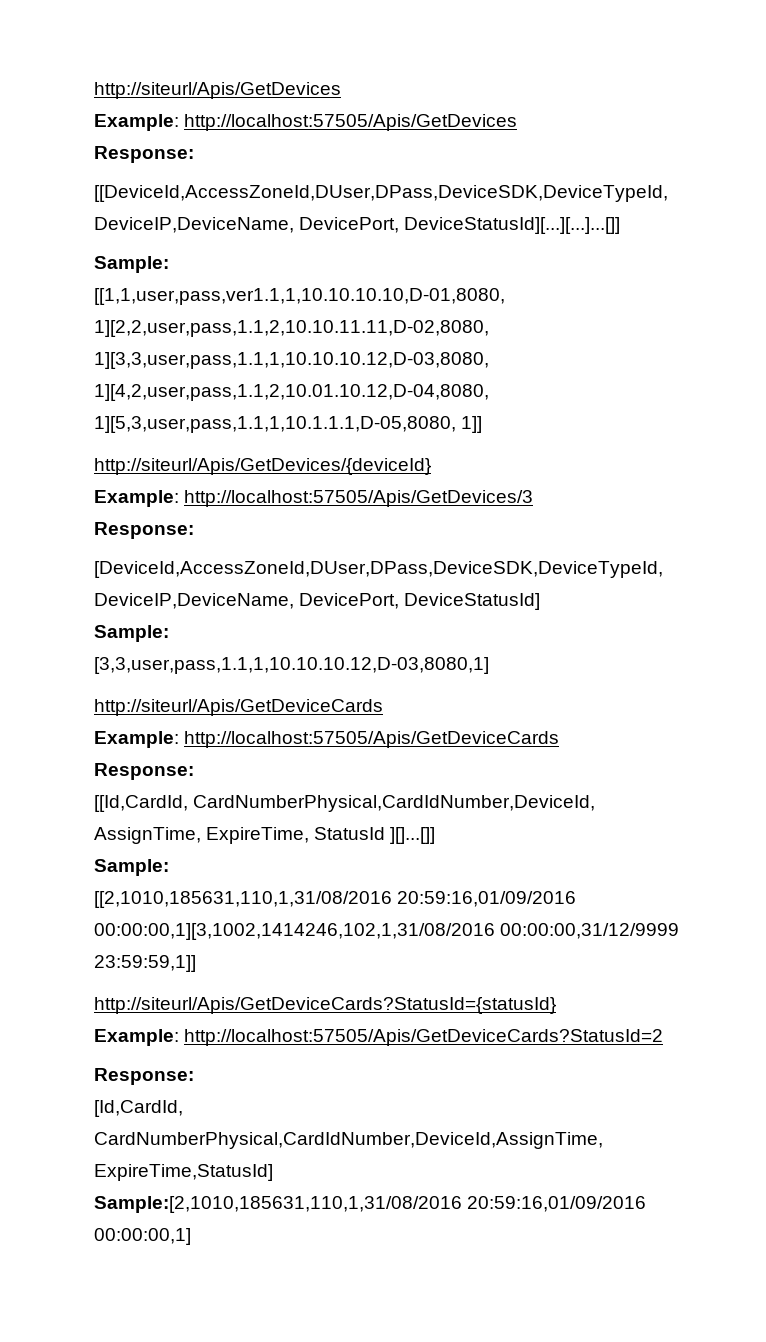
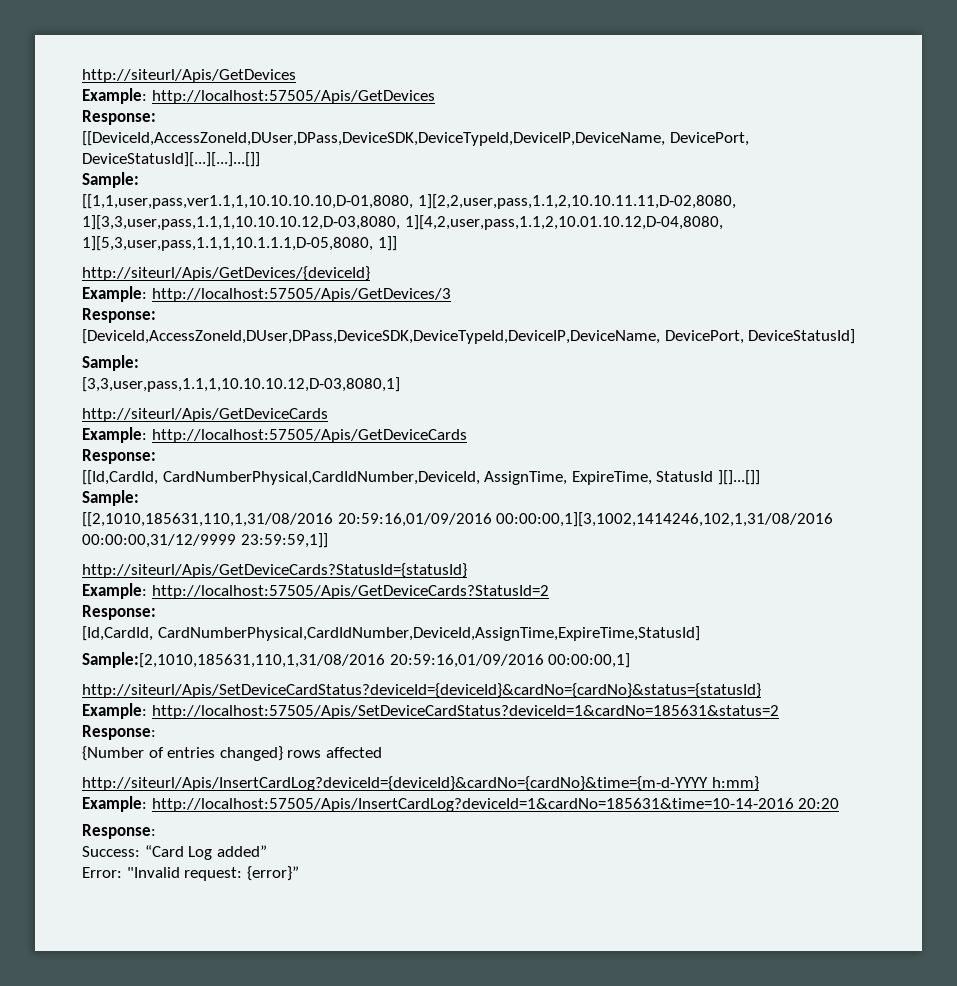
(191, 1236) none -> [82,683,761,698] [82,703,779,719] [82,725,156,740] [82,746,382,761] [82,776,759,791] [82,796,840,812] [82,824,156,839] [82,845,267,860] [82,866,299,881] // http://siteurl/Apis/SetDeviceCardStatus?deviceId={deviceId}&cardNo={cardNo}&status={statusId} // Example: http://localhost:57505/Apis/SetDeviceCardStatus?deviceId=1&cardNo=185631&status=2 // Response: // {Number of entries changed} rows affected // http://siteurl/Apis/InsertCardLog?deviceId={deviceId}&cardNo={cardNo}&time={m-d-YYYY h:mm} // Example: http://localhost:57505/Apis/InsertCardLog?deviceId=1&cardNo=185631&time=10-14-2016 20:20 // Response: // Success: “Card Log added” // Error: "Invalid request: {error}”

